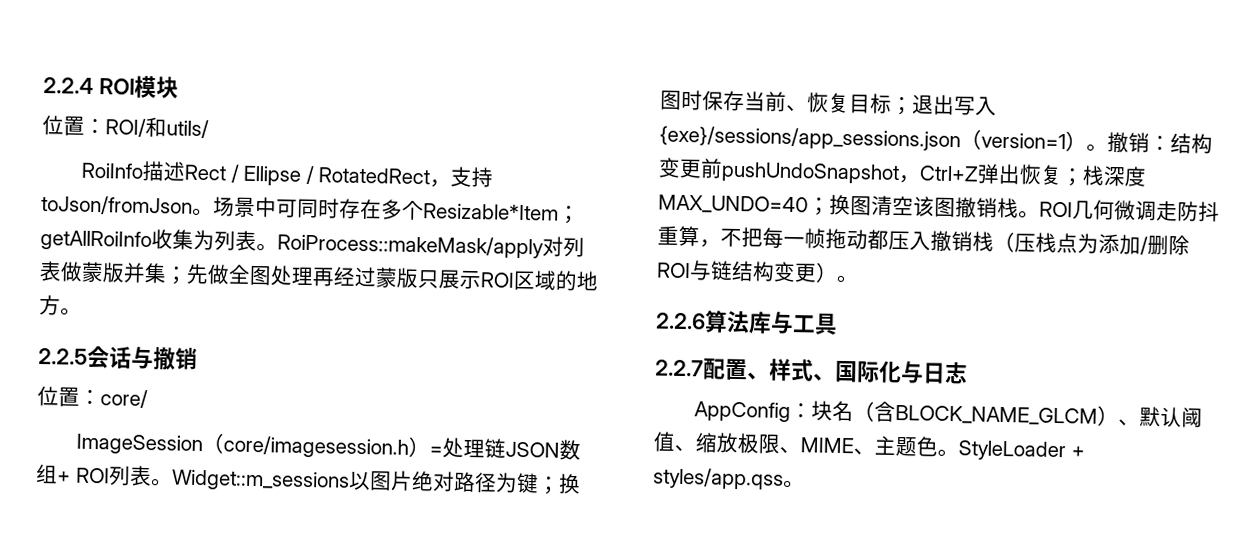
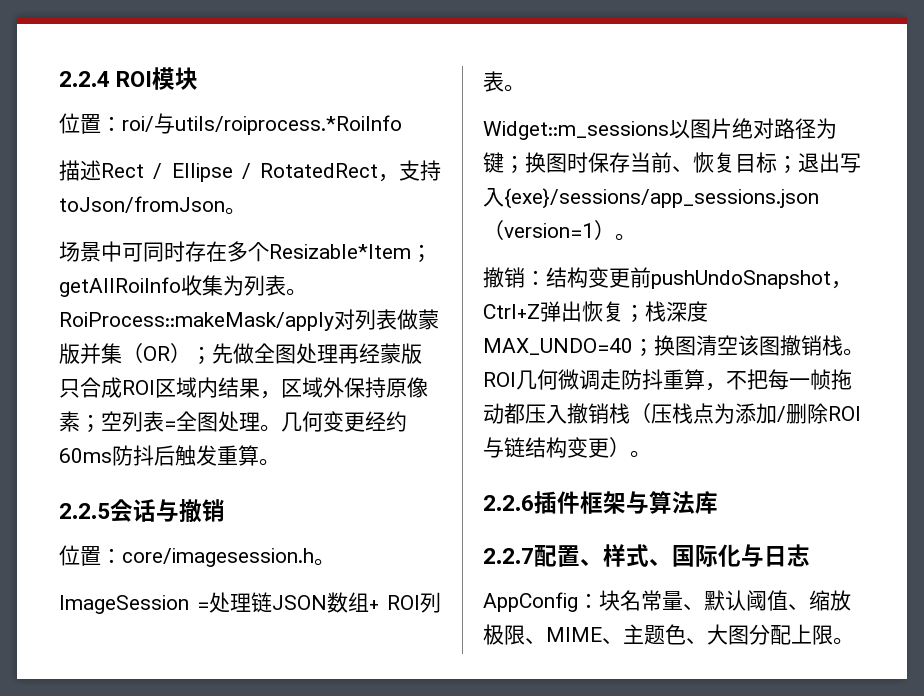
[105,116,209,139] [81,162,144,179] ROI/和utils/ // RoiInfo -> [122,113,402,135] roi/与utils/roiprocess.*RoiInfo //
(214, 212) none -> (246, 211) //
(167, 273) none -> [122,343,191,363] （OR）
[354,266,599,292] [39,294,61,316] 过蒙版只展示ROI区域的地方 -> [380,343,422,364] [59,377,428,399] [59,411,407,433] [59,445,259,466] 蒙版只合成ROI区域内结果，区域外保持原像素；空列表=全图处理。几何变更经约60ms防抖后触发重算
[100,389,148,409] core/ -> [122,548,335,567] core/imagesession.h。
[202,433,431,459] （core/imagesession.h） -> (189, 604) none
(173, 482) none -> (525, 88) //
(1108, 147) none -> (636, 237) //
(706, 321) none -> [534,491,649,514] 插件框架与
[770,311,838,335] 与工具 -> (718, 502) none
[853,401,1120,427] （含BLOCK_NAME_GLCM） -> [641,590,683,611] 常量
[937,440,1085,462] [653,467,784,490] 。StyleLoader + styles/app.qss -> [686,624,833,645] 、大图分配上限

